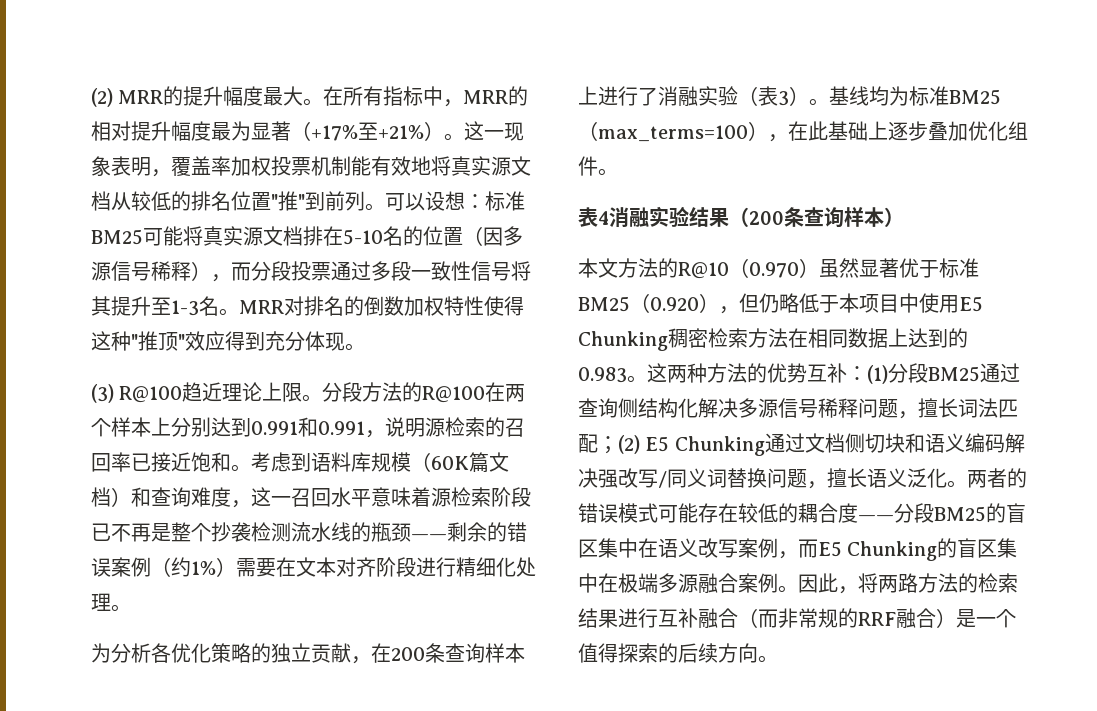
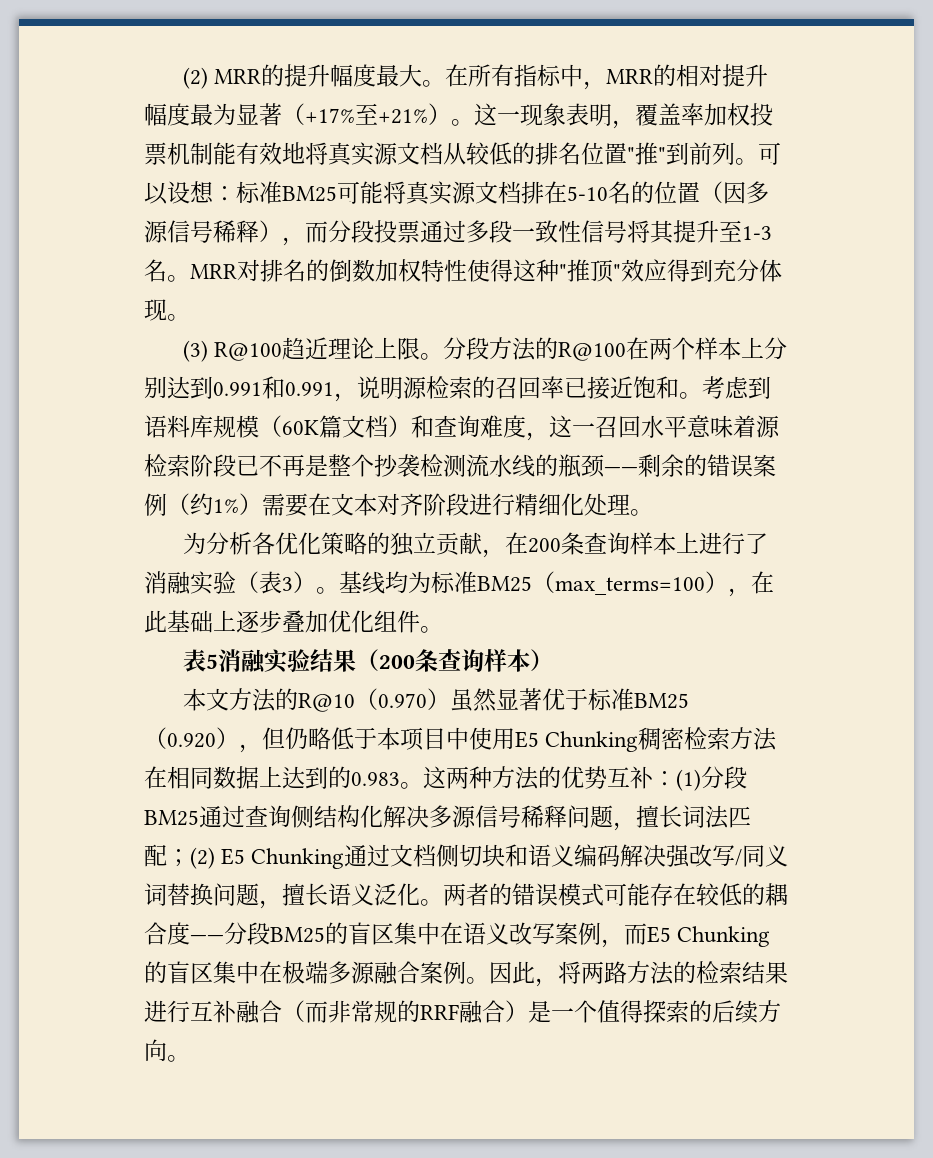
[598,211,609,225] 4 -> [206,654,219,669] 5

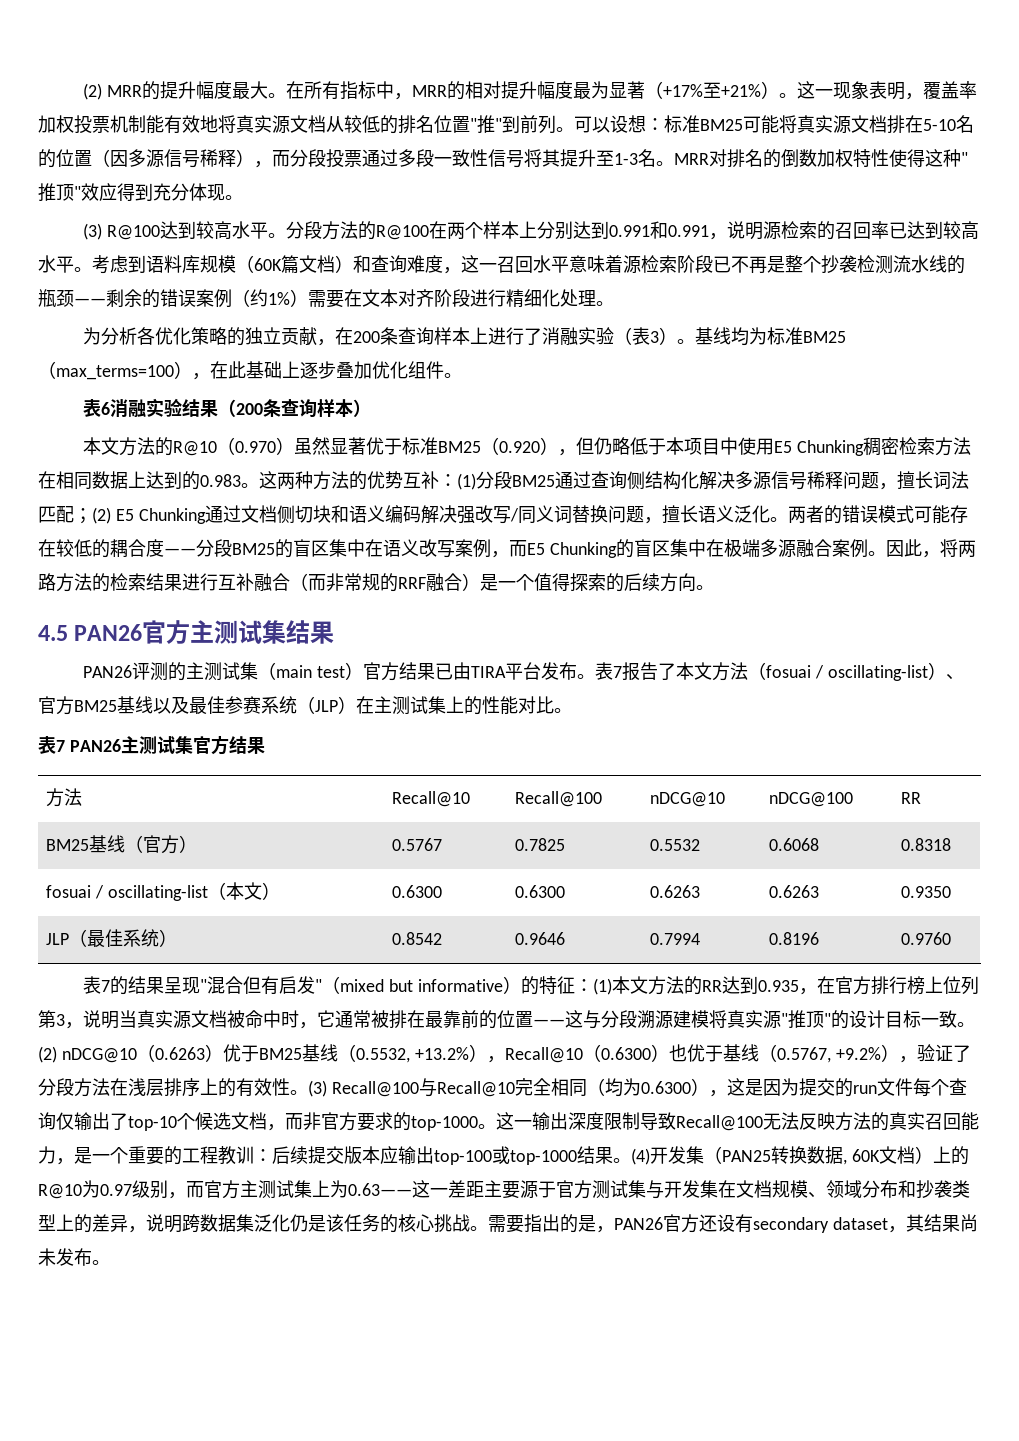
[282,337,421,360] 趋近理论上限 -> [160,221,269,240] 达到较高水平
[587,376,679,399] 接近饱和 -> [907,221,980,240] [38,255,74,273] 达到较高水平
[206,654,219,669] 5 -> [101,402,111,415] 6
(190, 1058) none -> [38,620,335,644] [83,662,965,681] [38,696,572,715] [38,735,265,755] [45,788,82,807] [391,791,470,807] [514,791,602,807] [649,792,725,807] [768,792,853,807] [900,792,921,804] [45,835,197,854] [391,838,442,851] [514,838,565,851] [649,839,700,851] [768,838,819,851] [900,838,951,851] [45,882,280,901] [391,885,442,898] [514,885,565,898] [649,885,700,898] [768,885,819,898] [900,886,951,898] [45,929,177,947] [391,932,442,945] [514,932,565,945] [649,933,700,945] [768,932,819,945] [900,932,951,945] [83,976,980,995] [38,1010,975,1029] [38,1044,971,1063] [38,1078,967,1097] [38,1112,979,1131] [38,1146,969,1165] [38,1180,970,1199] [38,1214,978,1233] [38,1248,110,1266] // 4.5 PAN26官方主测试集结果 // PAN26评测的主测试集（main test）官方结果已由TIRA平台发布。表7报告了本文方法（fosuai / oscillating-list）、官方BM25基线以及最佳参赛系统（JLP）在主测试集上的性能对比。 // 表7 PAN26主测试集官方结果 // 方法 | Recall@10 | Recall@100 | nDCG@10 | nDCG@100 | RR // BM25基线（官方） | 0.5767 | 0.7825 | 0.5532 | 0.6068 | 0.8318 // fosuai / oscillating-list（本文） | 0.6300 | 0.6300 | 0.6263 | 0.6263 | 0.9350 // JLP（最佳系统） | 0.8542 | 0.9646 | 0.7994 | 0.8196 | 0.9760 // 表7的结果呈现"混合但有启发"（mixed but informative）的特征：(1)本文方法的RR达到0.935，在官方排行榜上位列第3，说明当真实源文档被命中时，它通常被排在最靠前的位置——这与分段溯源建模将真实源"推顶"的设计目标一致。(2) nDCG@10（0.6263）优于BM25基线（0.5532, +13.2%），Recall@10（0.6300）也优于基线（0.5767, +9.2%），验证了分段方法在浅层排序上的有效性。(3) Recall@100与Recall@10完全相同（均为0.6300），这是因为提交的run文件每个查询仅输出了top-10个候选文档，而非官方要求的top-1000。这一输出深度限制导致Recall@100无法反映方法的真实召回能力，是一个重要的工程教训：后续提交版本应输出top-100或top-1000结果。(4)开发集（PAN25转换数据, 60K文档）上的R@10为0.97级别，而官方主测试集上为0.63——这一差距主要源于官方测试集与开发集在文档规模、领域分布和抄袭类型上的差异，说明跨数据集泛化仍是该任务的核心挑战。需要指出的是，PAN26官方还设有secondary dataset，其结果尚未发布。

